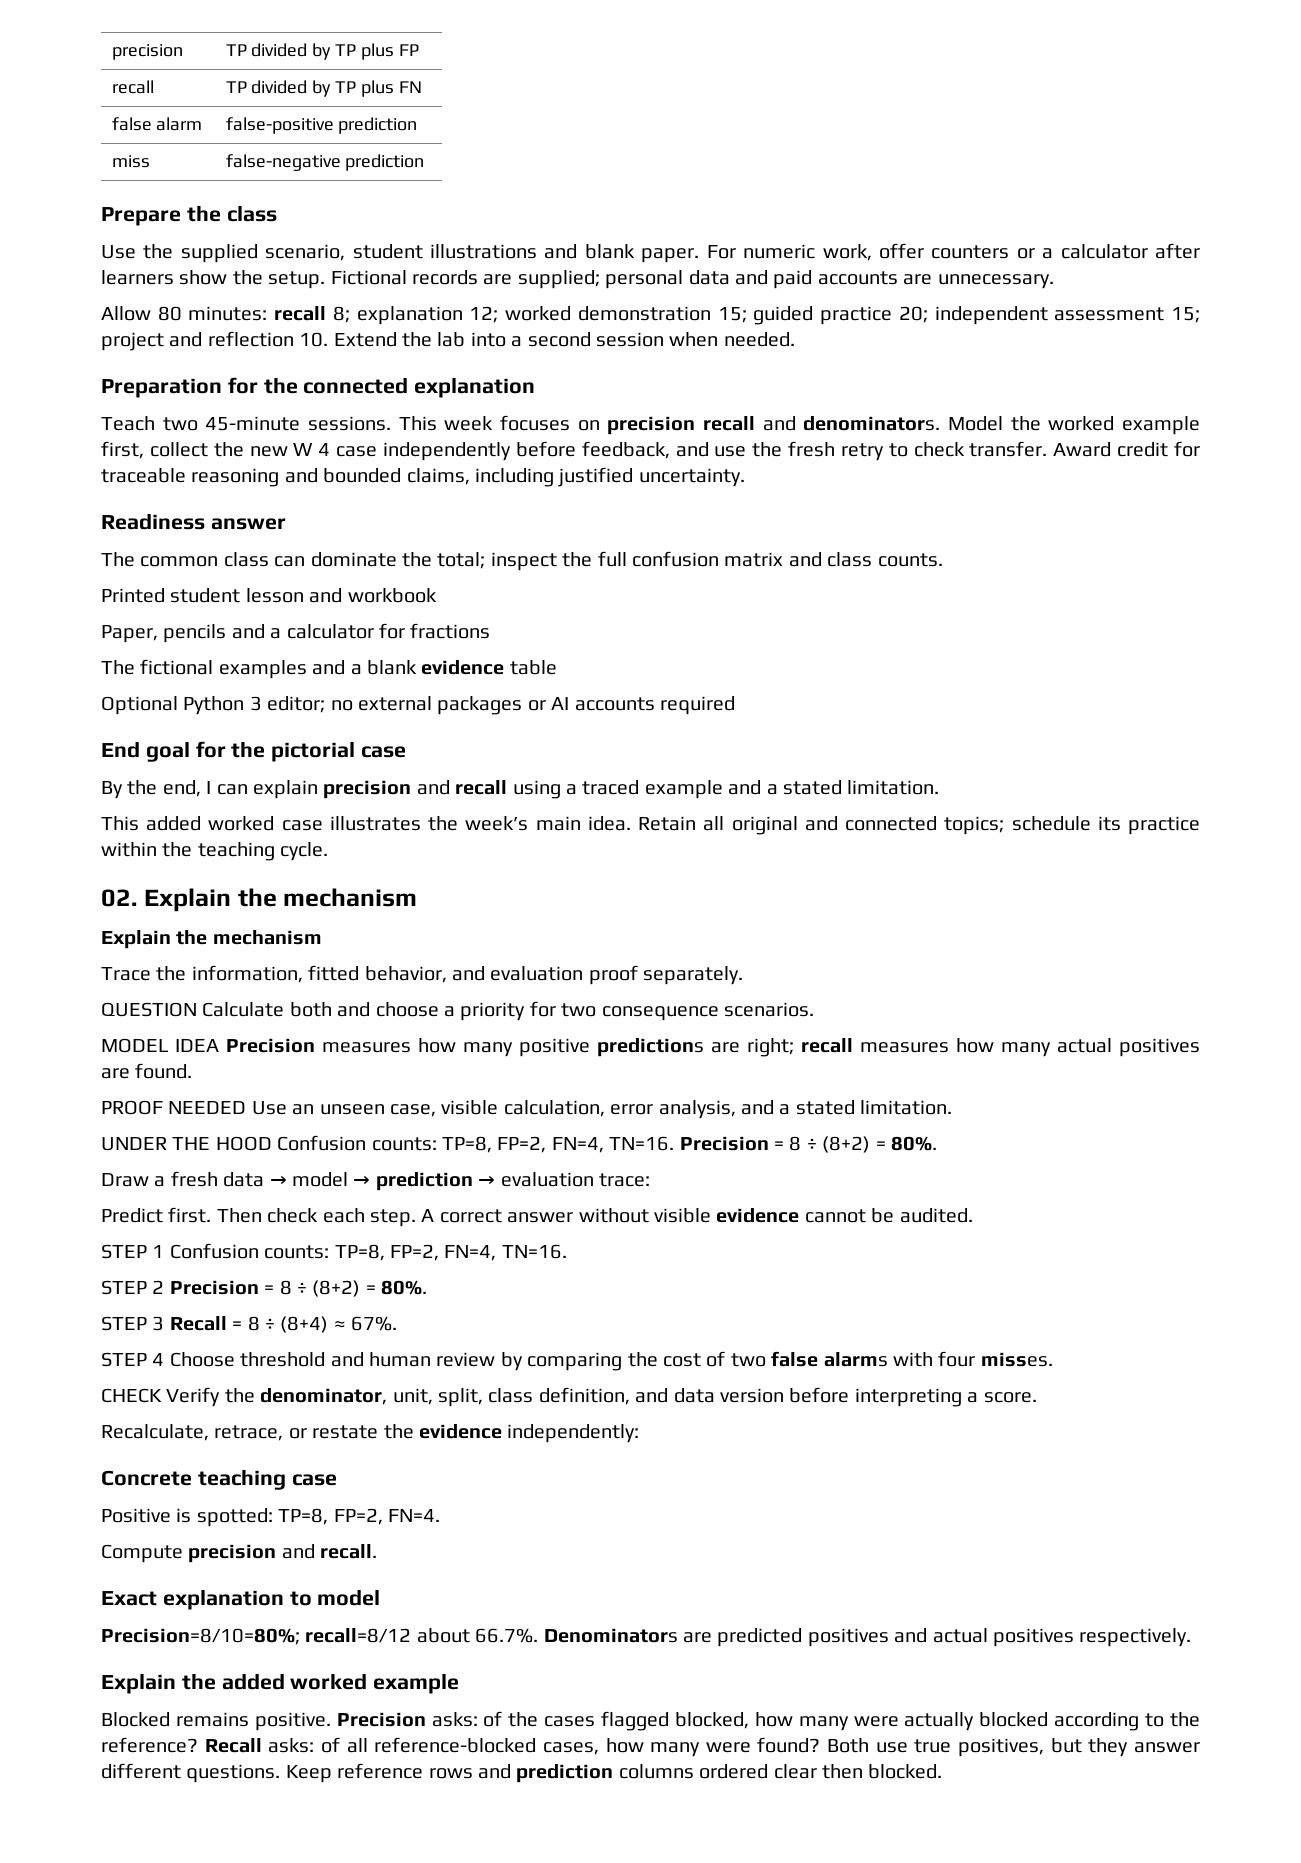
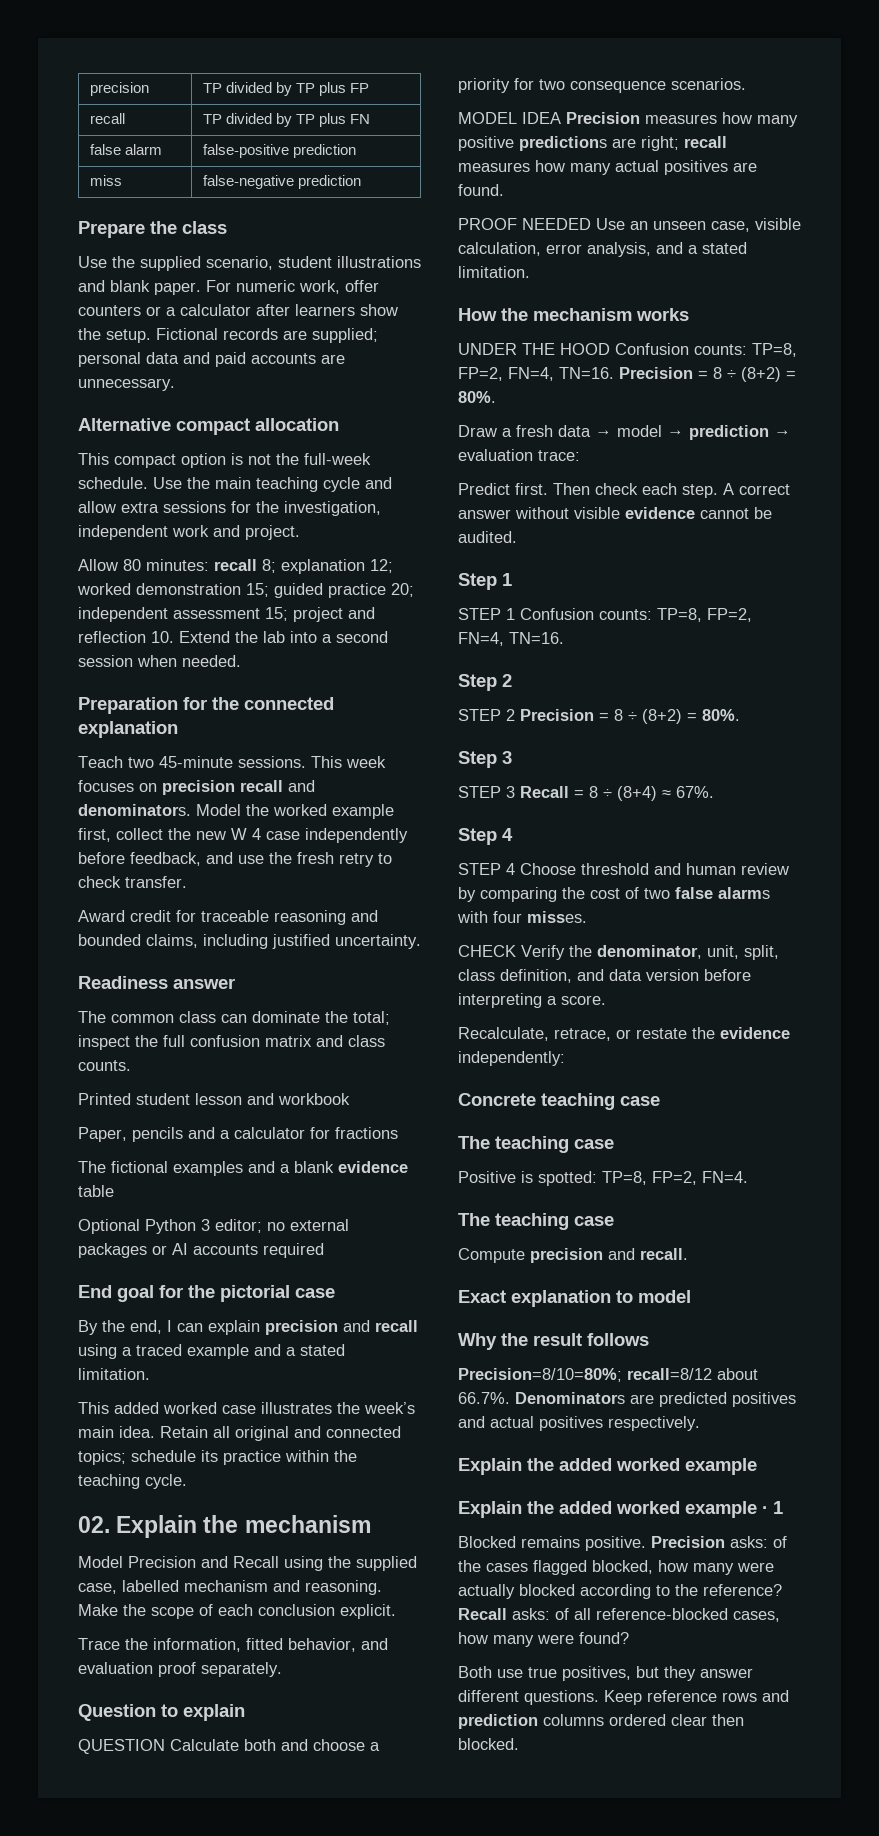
(1054, 281) none -> [78,418,339,435] [78,453,371,468] [78,477,392,492] [78,501,381,516] [78,525,300,540] // Alternative compact allocation // This compact option is not the full-week schedule. Use the main teaching cycle and allow extra sessions for the investigation, independent work and project.
(1048, 449) none -> (187, 882) //
[101,930,322,949] Explain the mechanism -> [78,1556,417,1571] [78,1580,382,1595] [78,1604,396,1619] Model Precision and Recall using the supplied case, labelled mechanism and reasoning. Make the scope of each conclusion explicit.
(744, 975) none -> [78,1704,245,1721] // Question to explain
(953, 1107) none -> [458,308,689,321] // How the mechanism works
(973, 1215) none -> [458,573,512,590] // Step 1
(567, 1251) none -> [458,674,512,691] // Step 2
(428, 1287) none -> [458,751,512,768] // Step 3
(398, 1323) none -> [458,828,513,845] // Step 4
(337, 1480) none -> [458,1136,614,1153] // The teaching case
(440, 1515) none -> [458,1213,614,1230] // The teaching case
(381, 1597) none -> [458,1333,649,1350] // Why the result follows
(460, 1683) none -> [458,1501,783,1518] // Explain the added worked example · 1
(821, 1745) none -> (629, 1638) //

